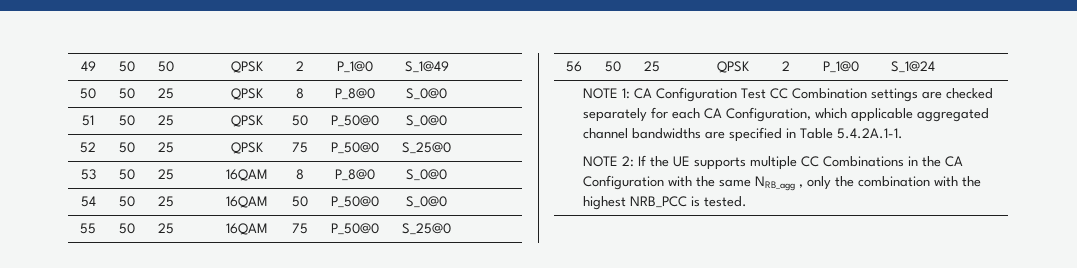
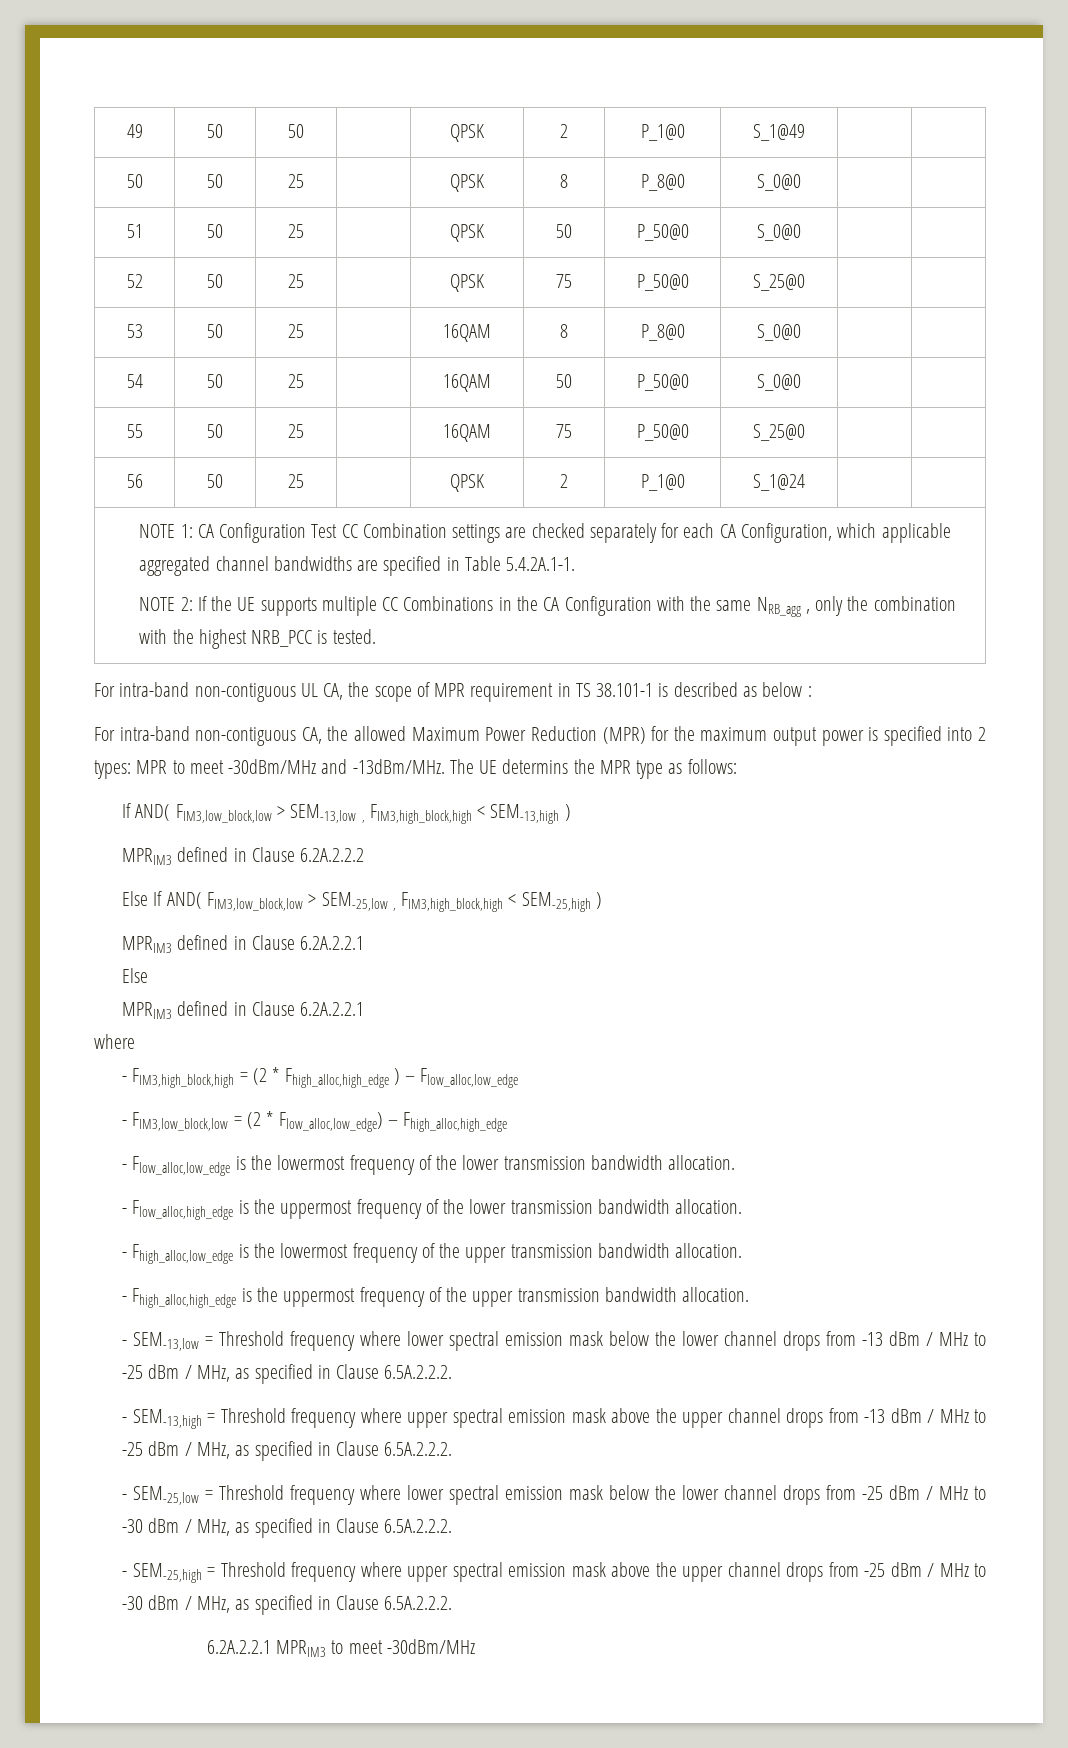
(748, 201) none -> [94,682,812,702] [94,726,986,746] [94,759,737,779] [122,803,571,824] [122,847,365,865] [122,891,602,912] [122,935,365,953] [122,968,149,983] [122,1001,365,1019] [94,1034,135,1049] [122,1067,519,1088] [122,1111,508,1132] [122,1155,736,1176] [122,1199,743,1220] [122,1243,743,1264] [122,1287,750,1308] [122,1331,987,1351] [122,1364,453,1384] [122,1408,987,1429] [122,1441,453,1461] [122,1485,987,1505] [122,1518,453,1538] [122,1562,987,1583] [122,1595,453,1615] [206,1639,475,1657] // For intra-band non-contiguous UL CA, the scope of MPR requirement in TS 38.101-1 is described as below : // For intra-band non-contiguous CA, the allowed Maximum Power Reduction (MPR) for the maximum output power is specified into 2 types: MPR to meet -30dBm/MHz and -13dBm/MHz. The UE determins the MPR type as follows: // If AND( FIM3,low_block,low > SEM-13,low , FIM3,high_block,high < SEM-13,high ) // MPRIM3 defined in Clause 6.2A.2.2.2 // Else If AND( FIM3,low_block,low > SEM-25,low , FIM3,high_block,high < SEM-25,high ) // MPRIM3 defined in Clause 6.2A.2.2.1 // Else // MPRIM3 defined in Clause 6.2A.2.2.1 // where // - FIM3,high_block,high = (2 * Fhigh_alloc,high_edge ) – Flow_alloc,low_edge // - FIM3,low_block,low = (2 * Flow_alloc,low_edge) – Fhigh_alloc,high_edge // - Flow_alloc,low_edge is the lowermost frequency of the lower transmission bandwidth allocation. // - Flow_alloc,high_edge is the uppermost frequency of the lower transmission bandwidth allocation. // - Fhigh_alloc,low_edge is the lowermost frequency of the upper transmission bandwidth allocation. // - Fhigh_alloc,high_edge is the uppermost frequency of the upper transmission bandwidth allocation. // - SEM-13,low = Threshold frequency where lower spectral emission mask below the lower channel drops from -13 dBm / MHz to -25 dBm / MHz, as specified in Clause 6.5A.2.2.2. // - SEM-13,high = Threshold frequency where upper spectral emission mask above the upper channel drops from -13 dBm / MHz to -25 dBm / MHz, as specified in Clause 6.5A.2.2.2. // - SEM-25,low = Threshold frequency where lower spectral emission mask below the lower channel drops from -25 dBm / MHz to -30 dBm / MHz, as specified in Clause 6.5A.2.2.2. // - SEM-25,high = Threshold frequency where upper spectral emission mask above the upper channel drops from -25 dBm / MHz to -30 dBm / MHz, as specified in Clause 6.5A.2.2.2. // 6.2A.2.2.1 MPRIM3 to meet -30dBm/MHz

